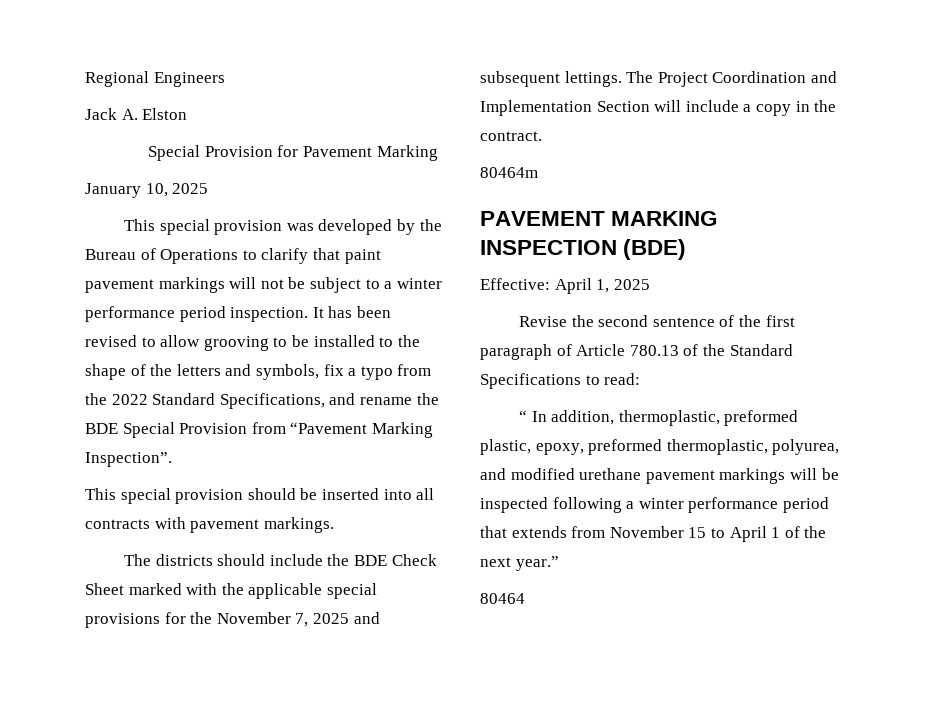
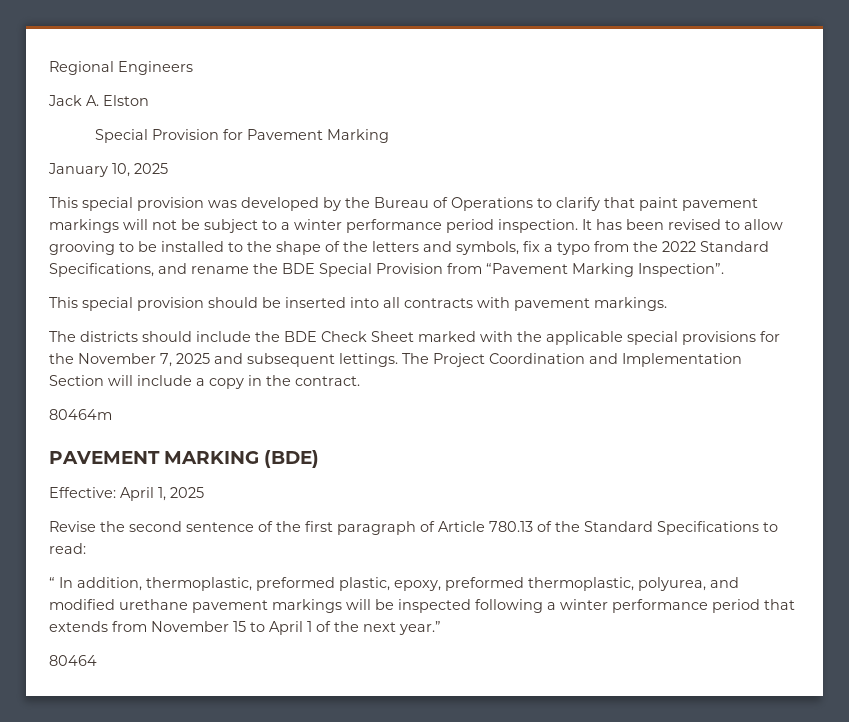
[480,240,617,255] INSPECTION -> (259, 457) none

